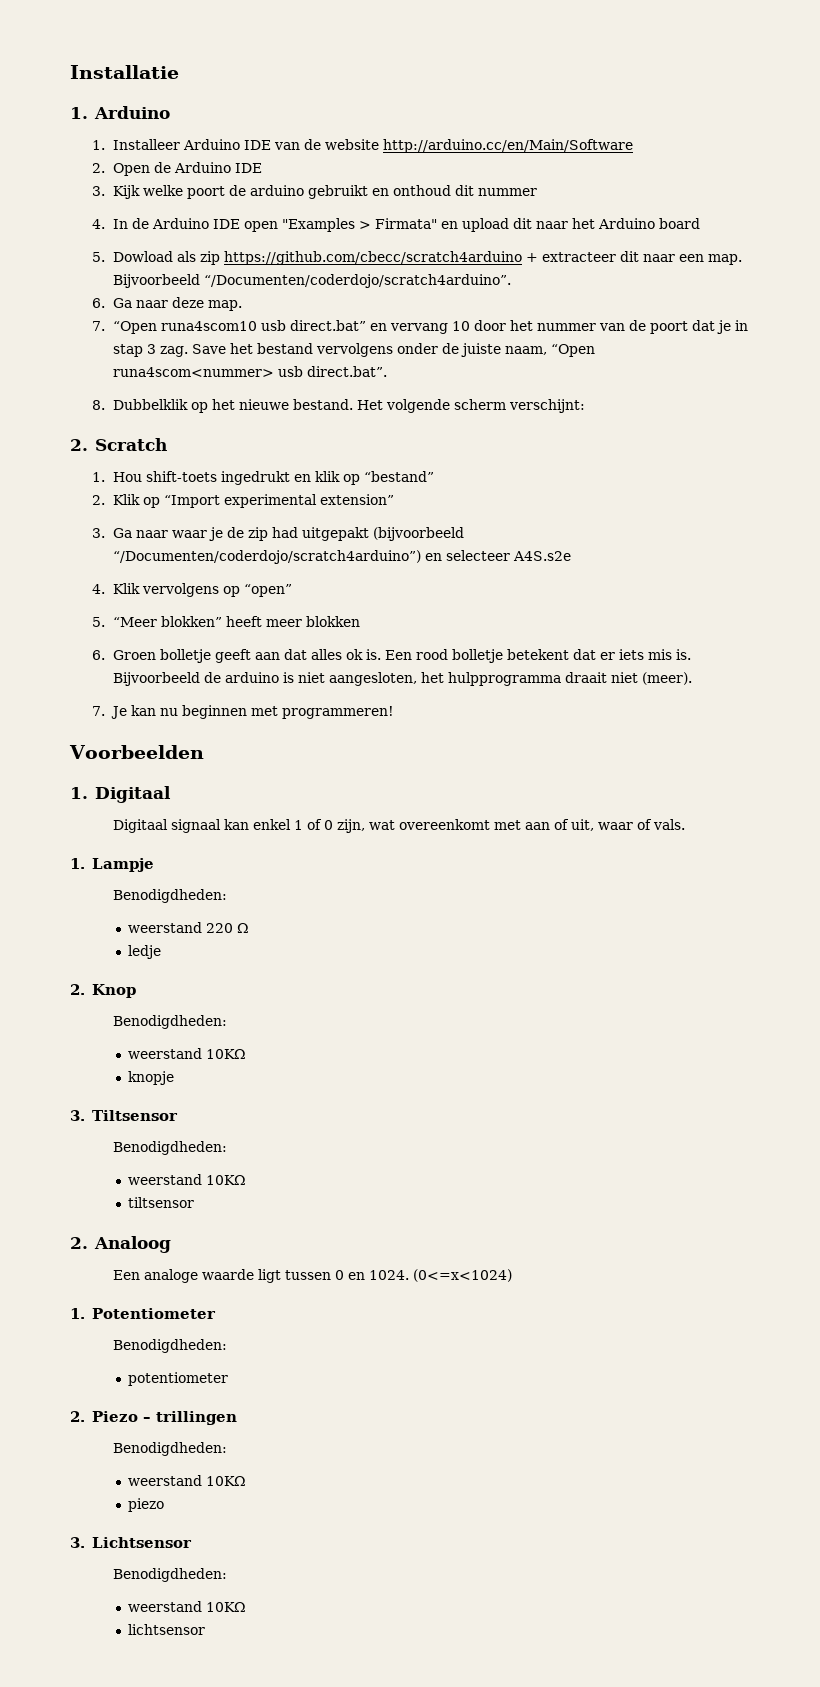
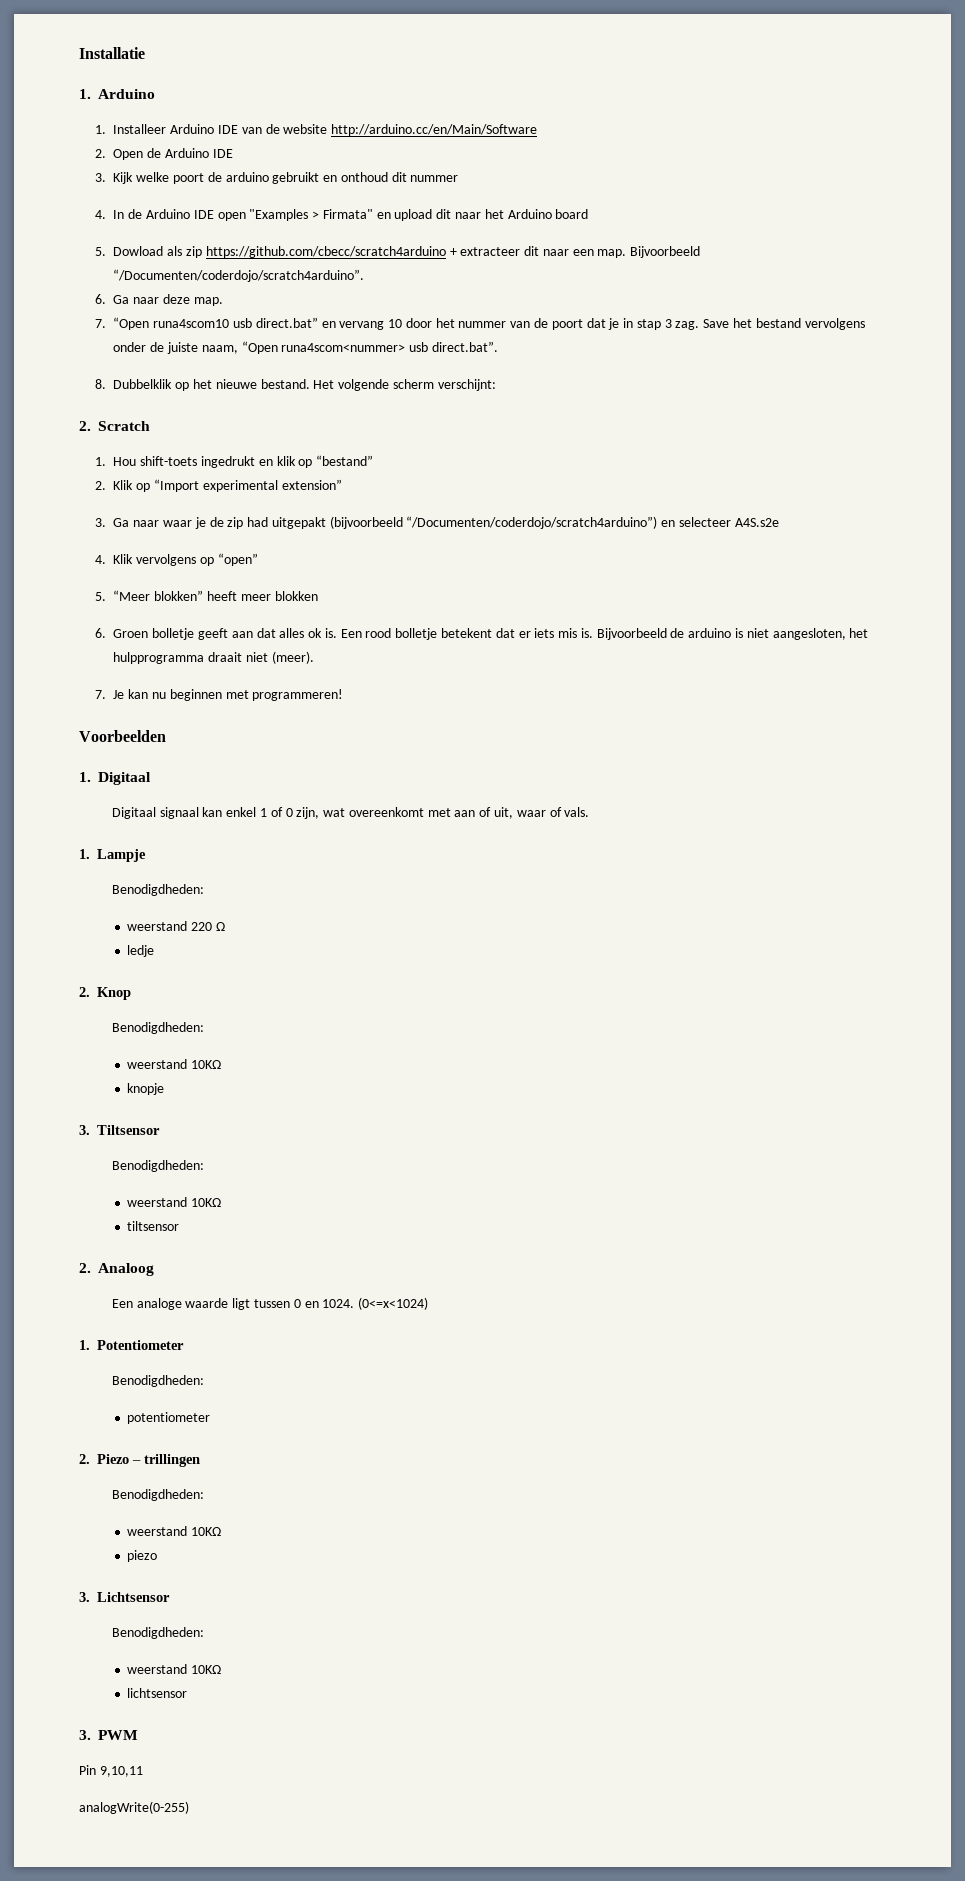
(205, 1629) none -> [79,1730,138,1740] [79,1765,143,1777] [79,1801,189,1814] // 3. PWM // Pin 9,10,11 // analogWrite(0-255)

